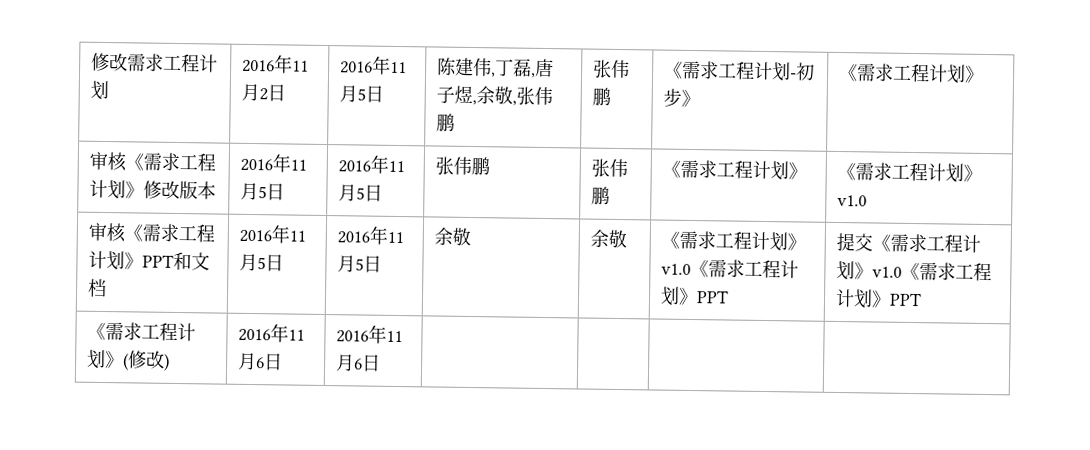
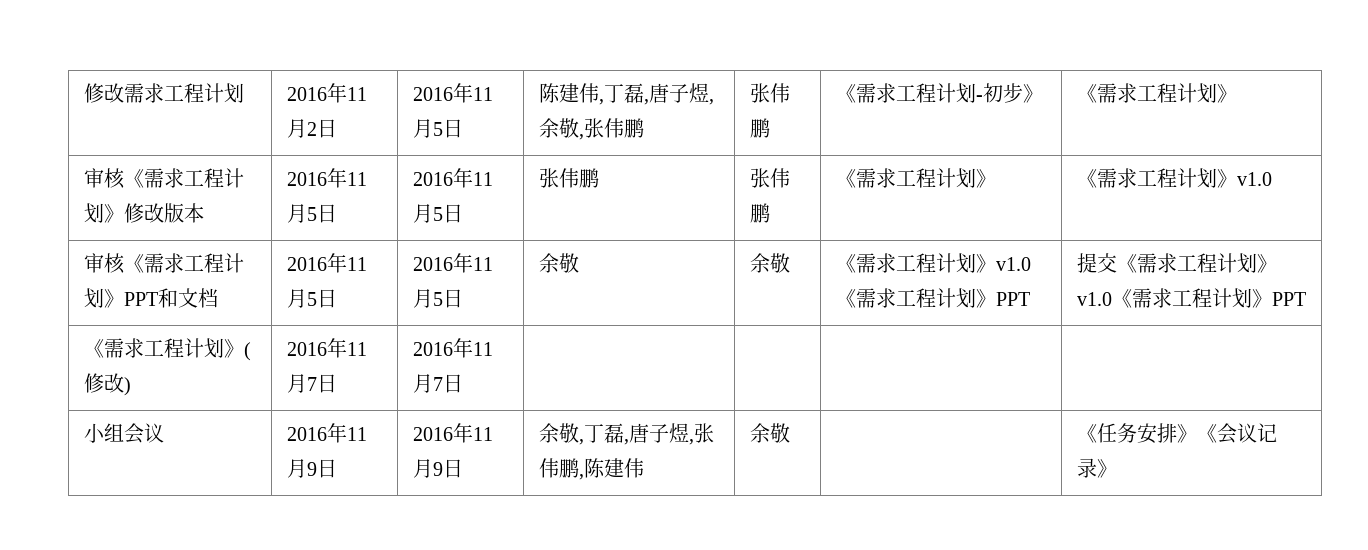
[256,353,284,371] [336,324,404,344] [335,354,364,372] 6日 | 2016年11月6 -> [306,374,337,393] [412,338,493,358] [412,374,443,393] 7日 | 2016年11月7
(382, 363) none -> [83,423,164,444] [286,423,367,443] [286,459,337,478] [412,423,493,443] [412,459,463,478] [538,423,714,445] [538,458,644,480] [749,423,790,443] [1076,423,1277,444] [1076,458,1117,478] // 小组会议 | 2016年11月9日 | 2016年11月9日 | 余敬,丁磊,唐子煜,张伟鹏,陈建伟 | 余敬 | | 《任务安排》《会议记录》

